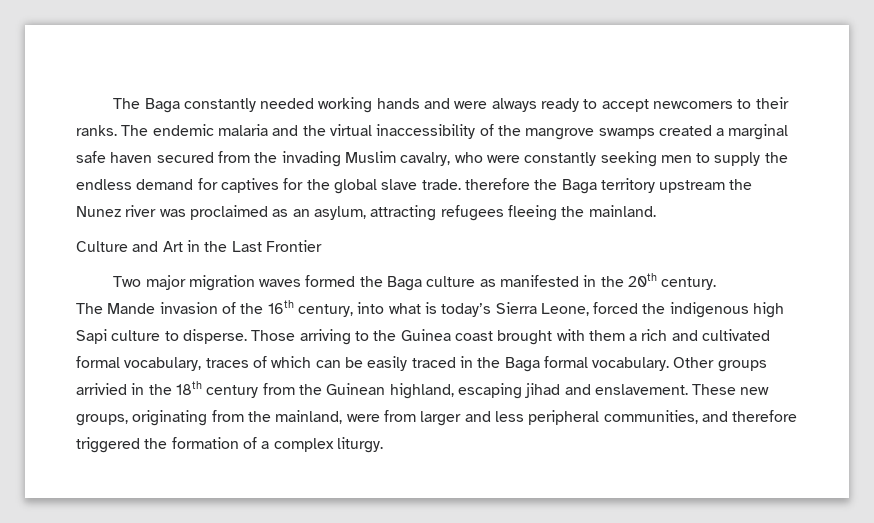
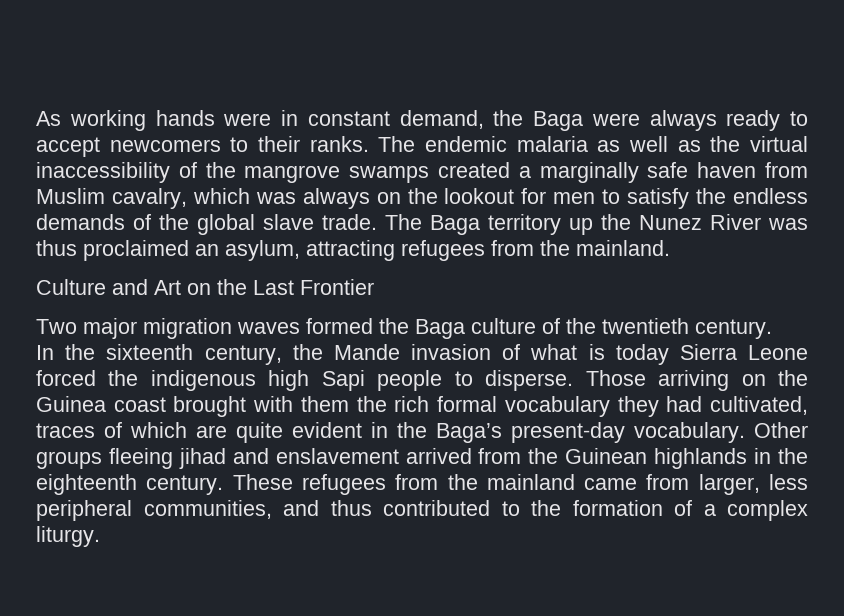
[113,97,451,113] The Baga constantly needed working hands and -> [36,110,583,131] As working hands were in constant demand, the Baga
[272,125,299,136] and -> [597,136,701,152] as well as
[728,124,789,140] marginal -> [539,162,639,183] marginally
[156,151,657,167] secured from the invading Muslim cavalry, who were constantly seeking -> [765,162,808,178] [36,188,547,209] from Muslim cavalry, which was always on the lookout for
[714,152,761,166] supply -> [627,188,690,209] satisfy
[136,178,304,193] demand for captives for -> [36,214,151,230] demands of
[464,178,558,190] therefore the -> [385,214,422,230] The
[659,180,726,193] upstream -> [569,218,593,235] up
[125,205,289,220] river was proclaimed as -> [710,214,808,230] [36,240,189,261] River was thus proclaimed
[507,205,557,221] fleeing -> [491,240,534,256] from
[186,240,200,252] in -> [187,283,211,295] on
[479,273,717,290] [76,300,589,317] as manifested in the 20th century. // The Mande invasion of the 16th century, into what is today’s Sierra Leone, -> [542,318,772,339] [36,344,808,365] of the twentieth century. // In the sixteenth century, the Mande invasion of what is today Sierra Leone
[111,330,161,341] culture -> [377,370,443,391] people
[354,331,369,341] to -> [741,374,766,386] on
[629,329,771,341] [76,356,767,372] [76,381,770,399] [76,410,491,426] a rich and cultivated formal vocabulary, traces of which can be easily traced in the Baga formal vocabulary. Other groups arrivied in the 18th century from the Guinean highland, escaping jihad and enslavement. These new groups, originating from the mainland, were from larger and -> [356,396,809,417] [36,422,808,443] [36,448,808,469] [36,474,760,495] the rich formal vocabulary they had cultivated, traces of which are quite evident in the Baga’s present-day vocabulary. Other groups fleeing jihad and enslavement arrived from the Guinean highlands in the eighteenth century. These refugees from the mainland came from larger,
[732,410,798,422] [76,437,140,453] therefore triggered -> [330,500,520,516] thus contributed to

